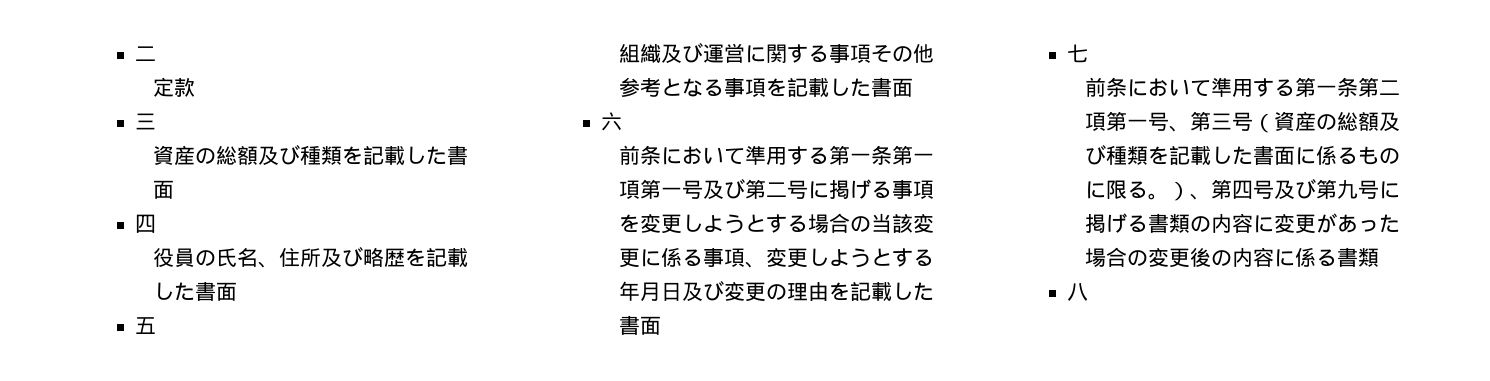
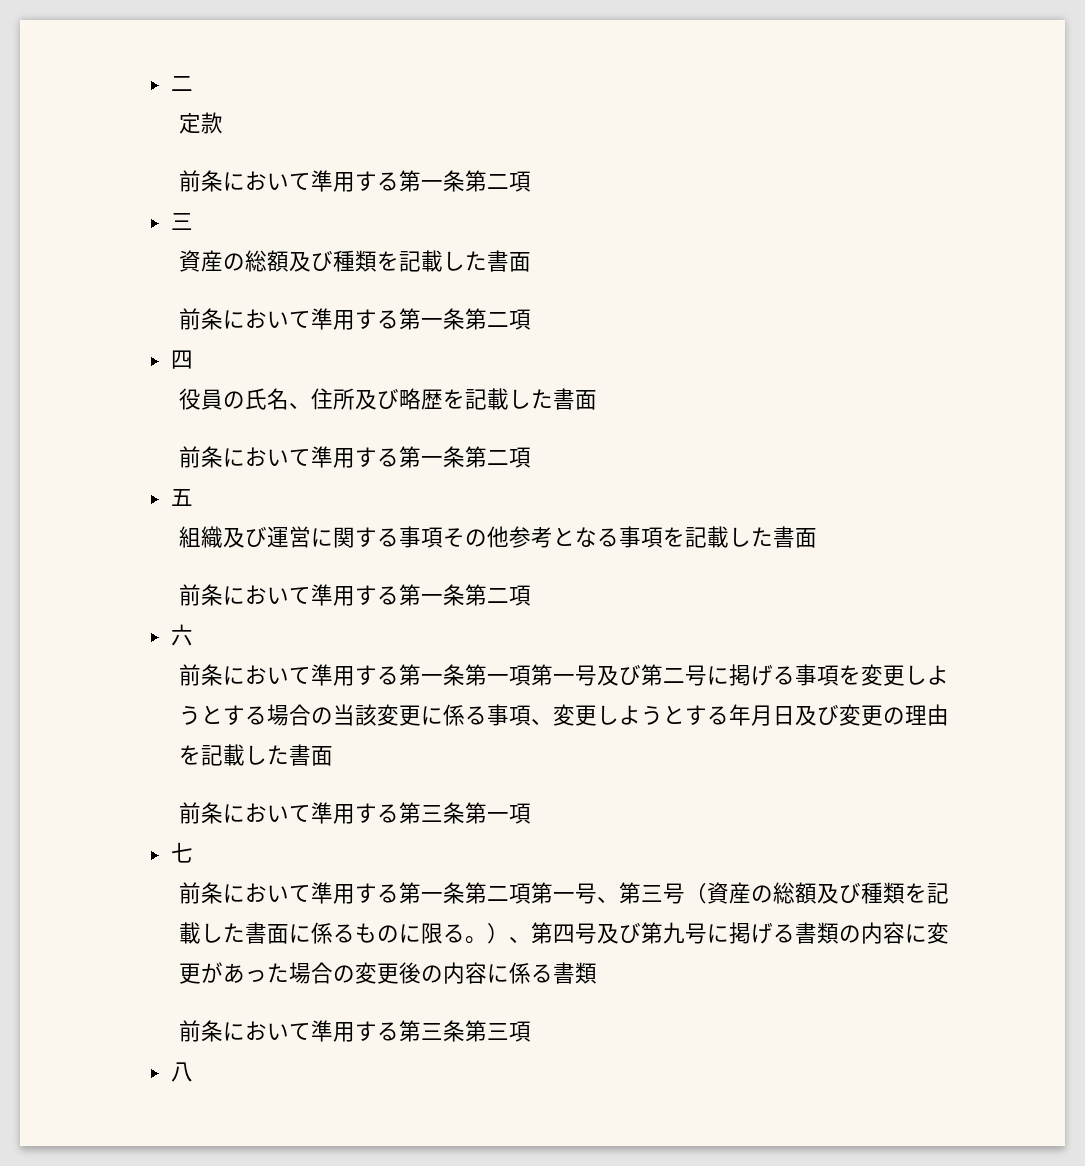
(196, 87) none -> [179,170,532,192] // 前条において準用する第一条第二項
(175, 189) none -> [179,308,532,330] // 前条において準用する第一条第二項
(238, 291) none -> [179,446,532,468] // 前条において準用する第一条第二項
(914, 87) none -> [179,584,532,606] // 前条において準用する第一条第二項
(662, 325) none -> [179,802,532,824] // 前条において準用する第三条第一項
(1380, 257) none -> [179,1020,532,1042] // 前条において準用する第三条第三項

